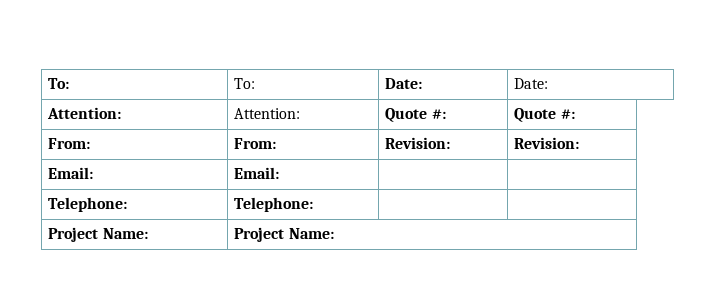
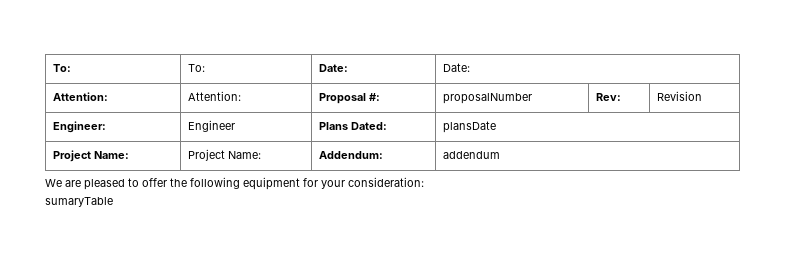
[385,108,428,122] Quote -> [319,93,367,104] Proposal
[514,108,575,122] [48,138,91,149] [234,138,277,149] [385,137,451,149] [514,137,580,149] [48,167,94,179] [234,167,280,179] [48,197,128,212] [234,197,314,212] [48,227,148,242] [234,227,334,242] Quote #: // From: | From: | Revision: | Revision: // Email: | Email: | | // Telephone: | Telephone: | | // Project Name: | Project Name: -> [443,93,533,104] [596,93,622,101] [657,91,703,101] [53,121,107,133] [188,120,236,132] [319,122,388,130] [443,121,497,133] [53,150,130,162] [188,149,262,161] [319,151,384,159] [443,151,501,159] [45,177,424,190] [45,197,113,207] proposalNumber | Rev: | Revision // Engineer: | Engineer | Plans Dated: | plansDate // Project Name: | Project Name: | Addendum: | addendum // We are pleased to offer the following equipment for your consideration: // sumaryTable

